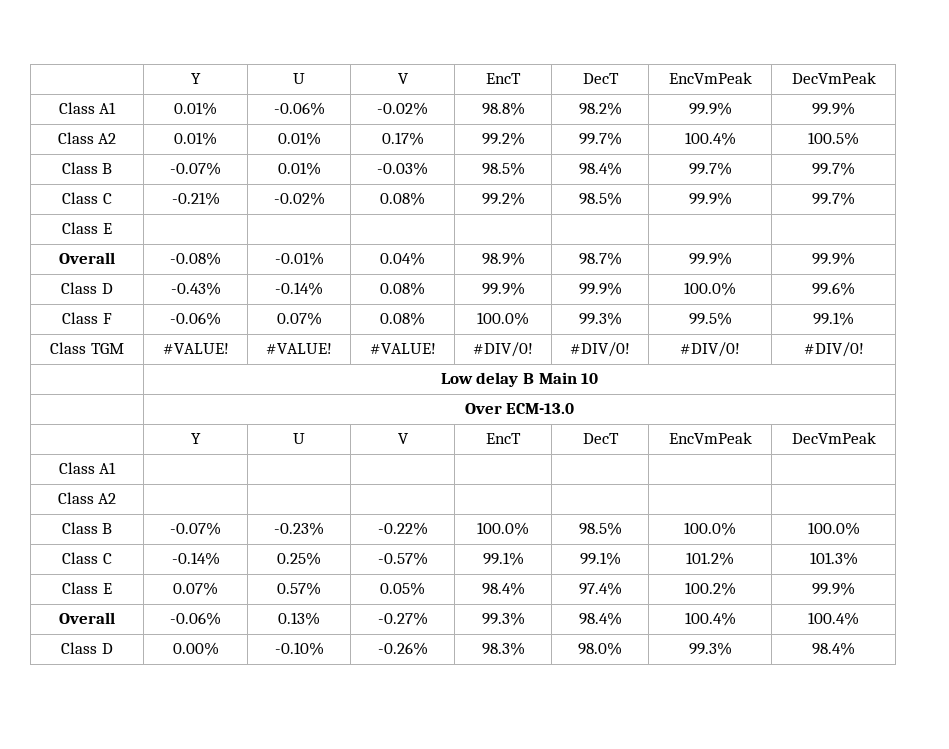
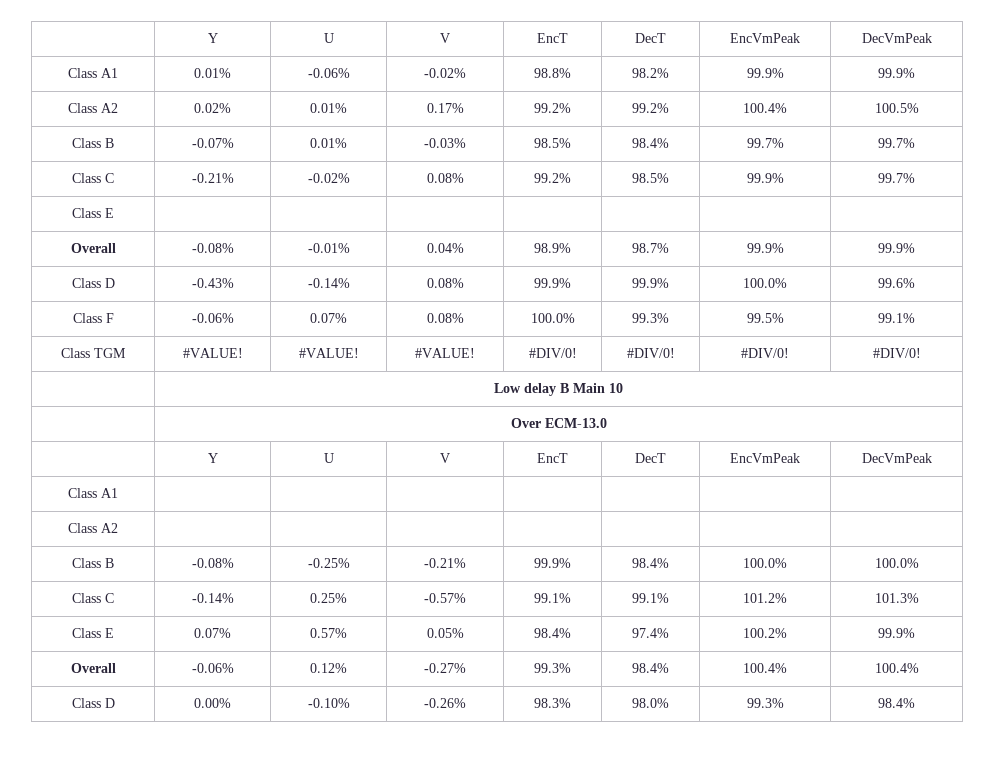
[174,132,217,146] 0.01% -> [194,103,232,113] 0.02%
[578,132,622,146] 99.7% -> [632,103,669,113] 99.2%
[170,522,221,536] [274,522,324,536] [377,522,428,536] [477,522,529,536] [578,522,622,536] -0.07% | -0.23% | -0.22% | 100.0% | 98.5% -> [191,558,234,568] [307,558,350,568] [424,558,466,568] [534,558,571,568] [632,558,669,568] -0.08% | -0.25% | -0.21% | 99.9% | 98.4%
[278,612,320,626] 0.13% -> [310,663,347,673] 0.12%

